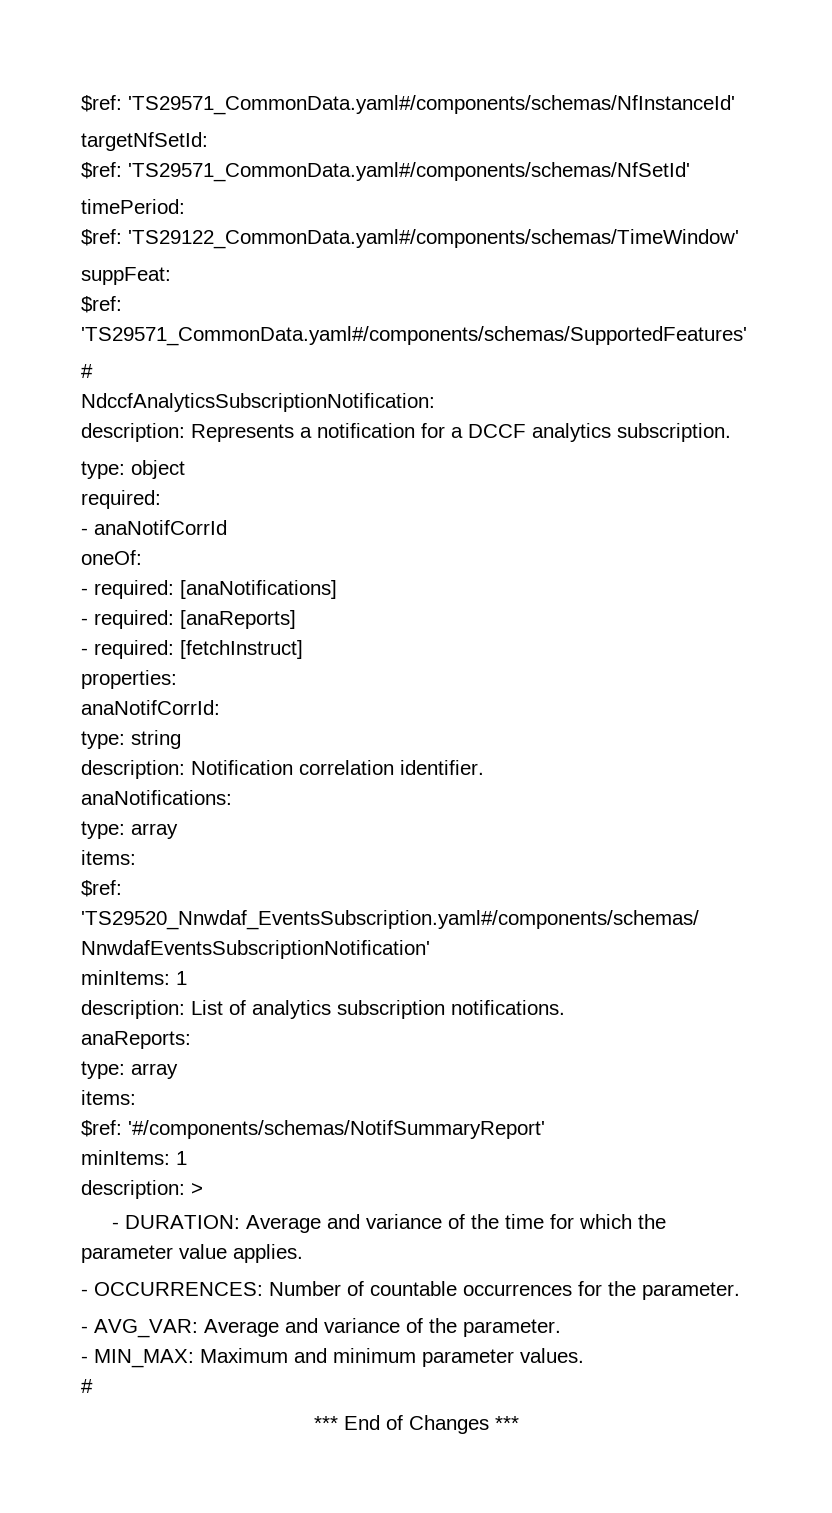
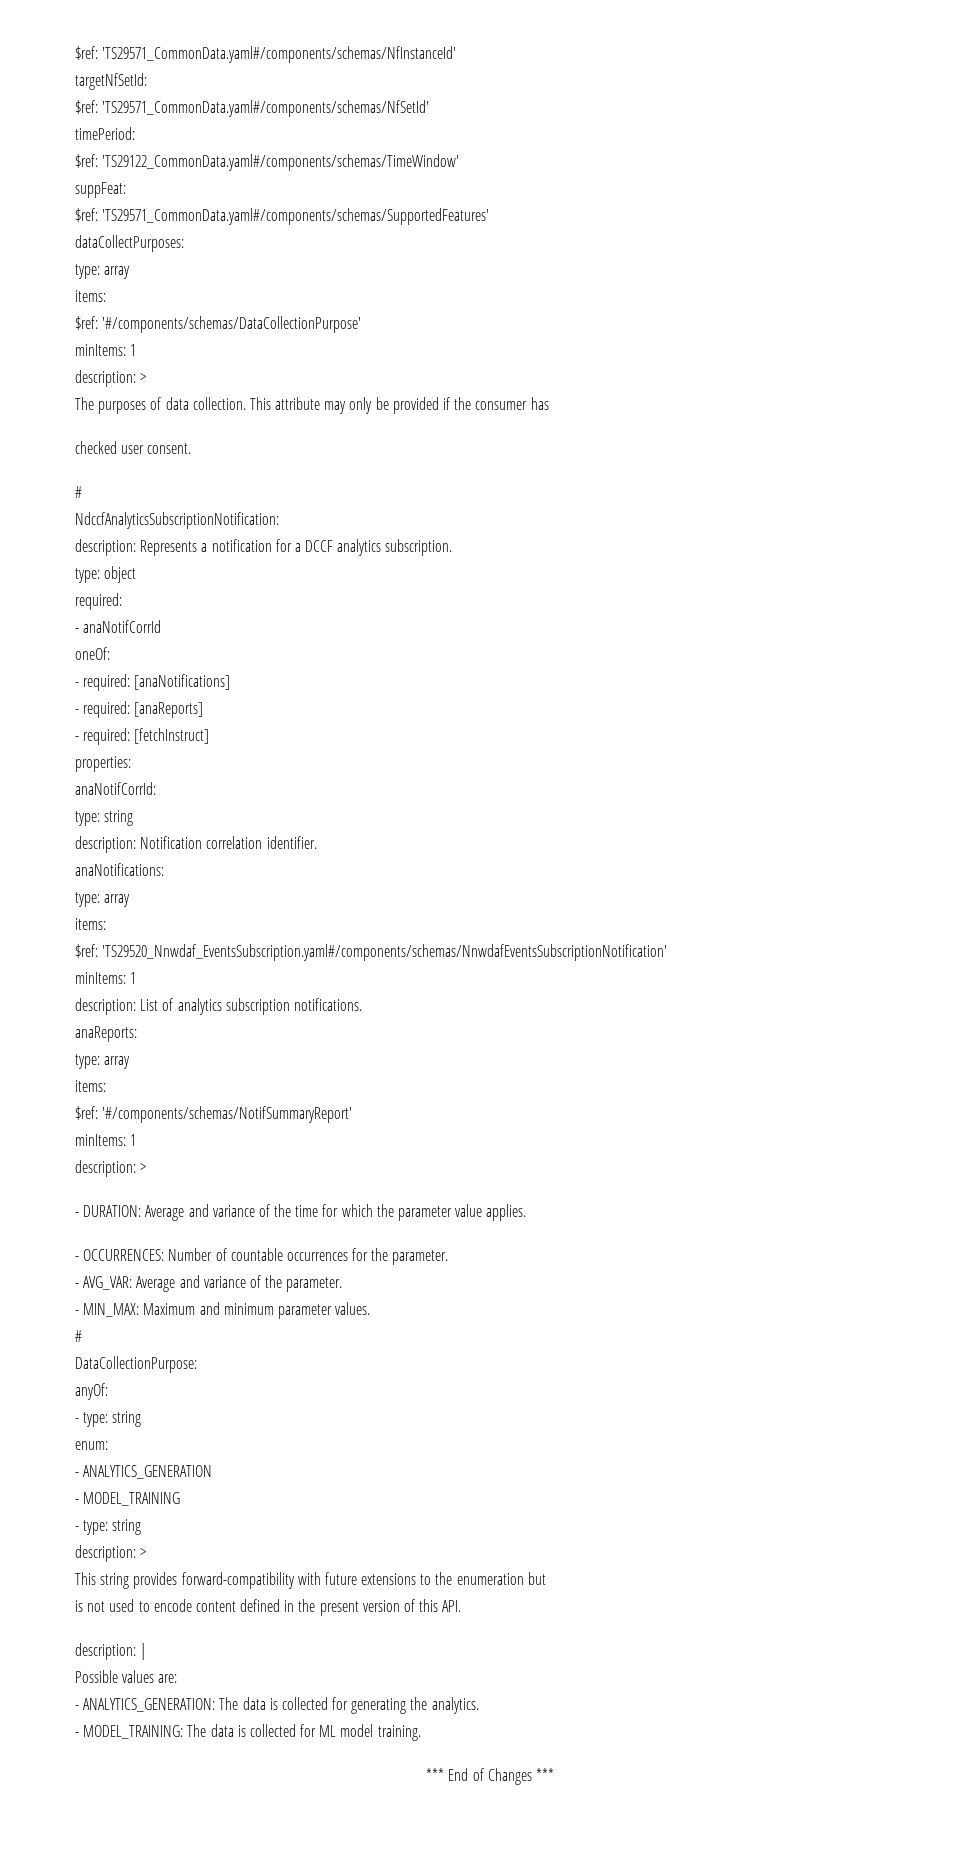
(747, 336) none -> [75,235,184,252] [75,264,131,279] [75,290,106,302] [75,316,362,333] [75,344,137,356] [75,370,147,387] [75,397,549,414] [75,441,192,454] // dataCollectPurposes: // type: array // items: // $ref: '#/components/schemas/DataCollectionPurpose' // minItems: 1 // description: > // The purposes of data collection. This attribute may only be provided if the consumer has // checked user consent.
(93, 1386) none -> [75,1356,197,1373] [75,1383,108,1400] [75,1411,142,1427] [75,1441,108,1450] [75,1465,213,1479] [75,1492,181,1506] [75,1519,142,1535] [75,1545,147,1562] [75,1572,546,1589] [75,1599,462,1616] [75,1643,147,1660] [75,1670,178,1683] [75,1697,479,1714] [75,1724,421,1741] // DataCollectionPurpose: // anyOf: // - type: string // enum: // - ANALYTICS_GENERATION // - MODEL_TRAINING // - type: string // description: > // This string provides forward-compatibility with future extensions to the enumeration but // is not used to encode content defined in the present version of this API. // description: | // Possible values are: // - ANALYTICS_GENERATION: The data is collected for generating the analytics. // - MODEL_TRAINING: The data is collected for ML model training.

